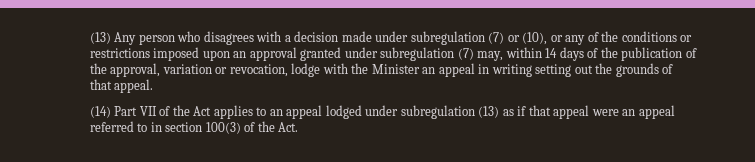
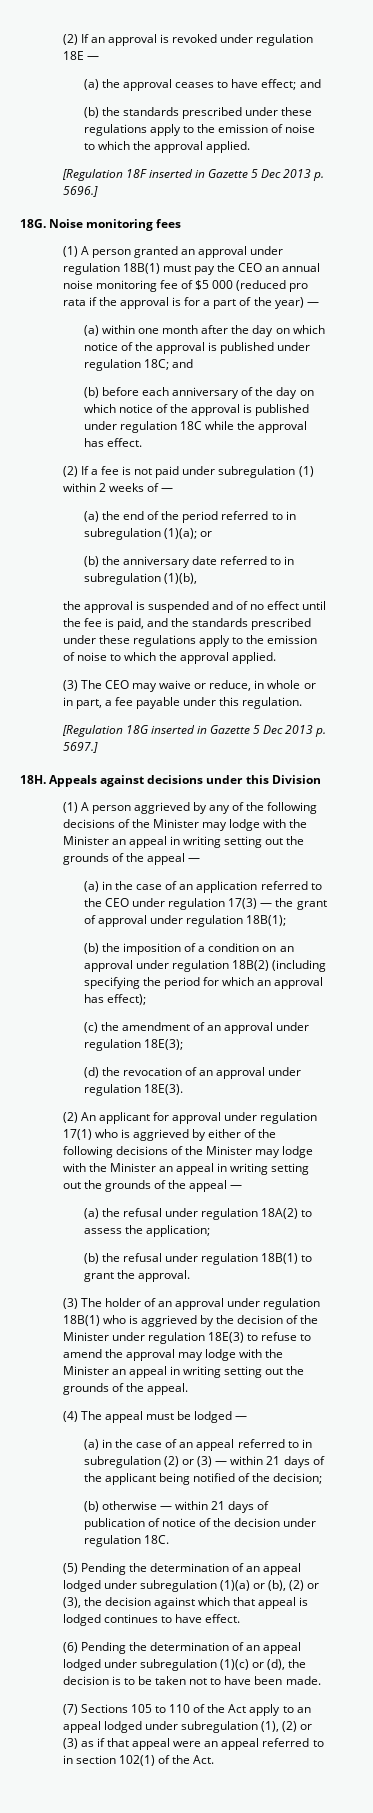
[89,31,693,45] [89,47,697,61] [89,63,288,77] (13) Any person who disagrees with a decision made under subregulation (7) or (10), or any of the conditions or restrictions imposed upon an approval granted under subregulation (7) may, within 14 days of the publication of the approval, variation or revocation, -> [62,34,314,46] [62,51,99,60] [83,79,321,91] [83,107,313,119] [83,124,316,136] [83,141,251,153] [61,169,325,181] [62,186,98,197] [20,219,182,231] [62,246,284,258] [62,263,321,275] [62,280,309,292] [62,297,319,309] [83,325,325,337] [83,342,311,354] [83,359,194,371] [83,387,314,399] [83,404,310,416] [83,421,308,433] [83,438,142,447] [62,466,314,478] [62,483,173,492] [83,511,296,523] [83,528,213,540] [83,556,295,568] [83,573,197,585] [62,601,327,613] [62,618,312,630] [62,635,318,647] [62,652,277,664] [62,680,316,692] [62,697,303,709] [61,725,327,737] [62,742,98,753] [20,775,321,787] [62,802,318,814] [62,819,227,831] (2) If an approval is revoked under regulation 18E — // (a) the approval ceases to have effect; and // (b) the standards prescribed under these regulations apply to the emission of noise to which the approval applied. // [Regulation 18F inserted in Gazette 5 Dec 2013 p. 5696.] // 18G. Noise monitoring fees // (1) A person granted an approval under regulation 18B(1) must pay the CEO an annual noise monitoring fee of $5 000 (reduced pro rata if the approval is for a part of the year) — // (a) within one month after the day on which notice of the approval is published under regulation 18C; and // (b) before each anniversary of the day on which notice of the approval is published under regulation 18C while the approval has effect. // (2) If a fee is not paid under subregulation (1) within 2 weeks of — // (a) the end of the period referred to in subregulation (1)(a); or // (b) the anniversary date referred to in subregulation (1)(b), // the approval is suspended and of no effect until the fee is paid, and the standards prescribed under these regulations apply to the emission of noise to which the approval applied. // (3) The CEO may waive or reduce, in whole or in part, a fee payable under this regulation. // [Regulation 18G inserted in Gazette 5 Dec 2013 p. 5697.] // 18H. Appeals against decisions under this Division // (1) A person aggrieved by any of the following decisions of the Minister may
[89,79,154,93] [89,106,157,118] that appeal. // (14) Part VII -> [125,853,200,865] [83,881,322,893] [83,898,327,910] [83,915,287,927] [83,943,294,955] [83,960,327,972] [83,977,324,989] [83,994,146,1005] [83,1022,310,1034] [83,1039,183,1051] [83,1067,302,1079] [83,1084,183,1096] [62,1112,318,1124] [62,1129,277,1141] [62,1146,314,1158] [62,1163,310,1175] [62,1180,243,1192] [83,1208,313,1220] [83,1225,211,1237] [83,1253,313,1265] [83,1270,191,1282] [62,1298,321,1310] [62,1315,319,1327] [62,1332,312,1344] [62,1349,284,1361] [62,1366,305,1378] [62,1383,188,1395] [62,1411,248,1423] [83,1439,312,1451] [83,1456,325,1468] [83,1473,323,1485] [83,1501,270,1513] [83,1518,317,1530] [83,1535,169,1547] [62,1563,302,1575] [62,1580,320,1592] [62,1597,309,1609] [62,1614,240,1626] [62,1642,302,1654] [62,1659,307,1671] [62,1676,321,1685] [62,1704,190,1715] the appeal — // (a) in the case of an application referred to the CEO under regulation 17(3) — the grant of approval under regulation 18B(1); // (b) the imposition of a condition on an approval under regulation 18B(2) (including specifying the period for which an approval has effect); // (c) the amendment of an approval under regulation 18E(3); // (d) the revocation of an approval under regulation 18E(3). // (2) An applicant for approval under regulation 17(1) who is aggrieved by either of the following decisions of the Minister may lodge with the Minister an appeal in writing setting out the grounds of the appeal — // (a) the refusal under regulation 18A(2) to assess the application; // (b) the refusal under regulation 18B(1) to grant the approval. // (3) The holder of an approval under regulation 18B(1) who is aggrieved by the decision of the Minister under regulation 18E(3) to refuse to amend the approval may lodge with the Minister an appeal in writing setting out the grounds of the appeal. // (4) The appeal must be lodged — // (a) in the case of an appeal referred to in subregulation (2) or (3) — within 21 days of the applicant being notified of the decision; // (b) otherwise — within 21 days of publication of notice of the decision under regulation 18C. // (5) Pending the determination of an appeal lodged under subregulation (1)(a) or (b), (2) or (3), the decision against which that appeal is lodged continues to have effect. // (6) Pending the determination of an appeal lodged under subregulation (1)(c) or (d), the decision is to be taken not to have been made. // (7) Sections 105 to 110
[213,105,253,119] applies -> [249,1704,281,1716] apply
[478,106,500,118] (13) -> [260,1721,313,1732] [62,1738,78,1749] (1), (2) or (3)
[205,122,241,134] 100(3) -> [118,1755,155,1766] 102(1)

